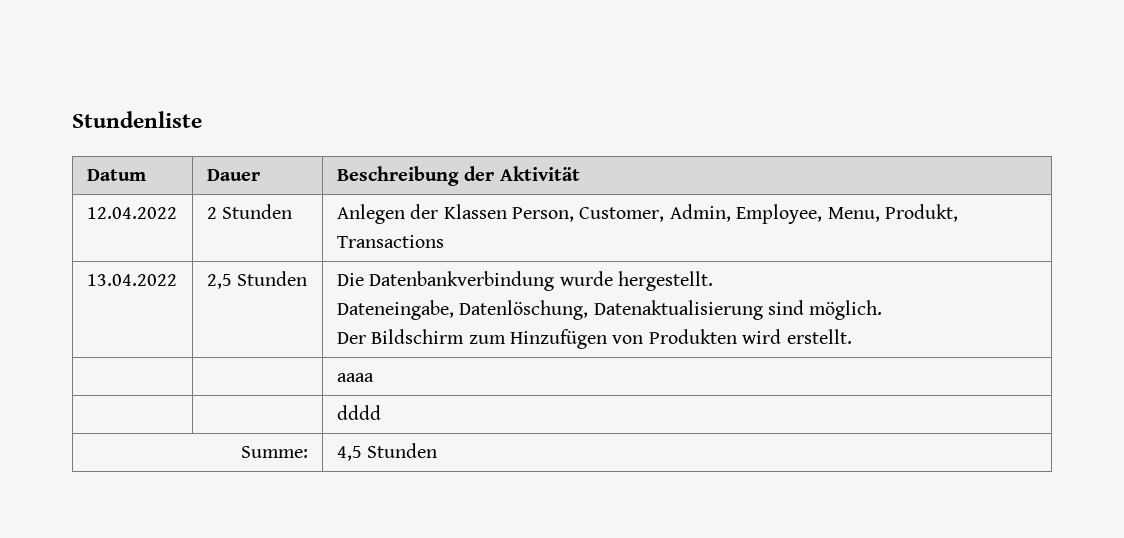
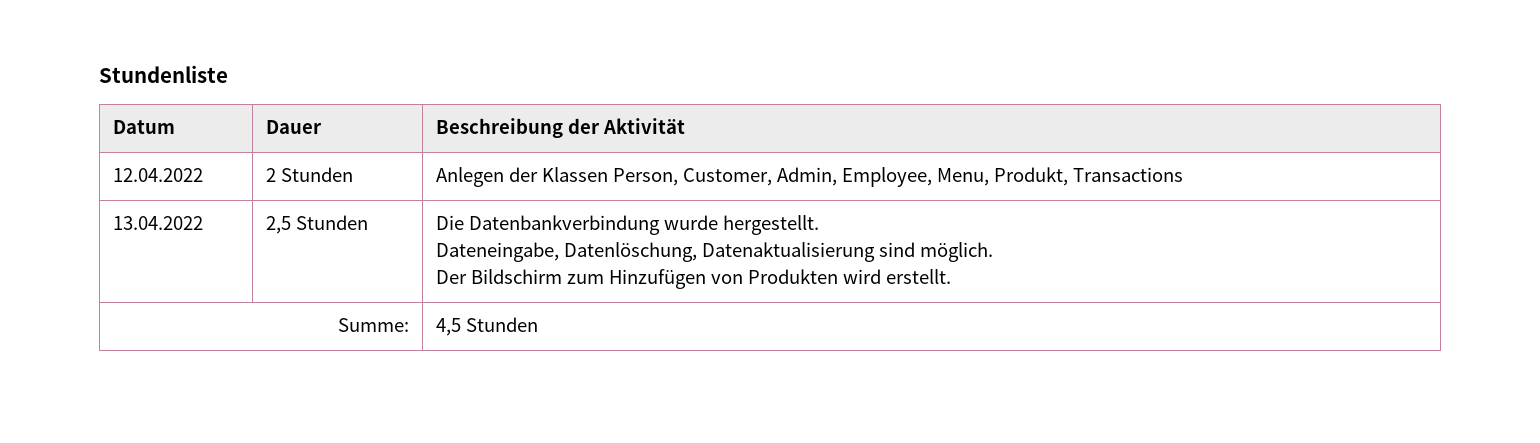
[336,373,374,382] [336,405,381,420] // | | aaaa // | | dddd -> (951, 276) none

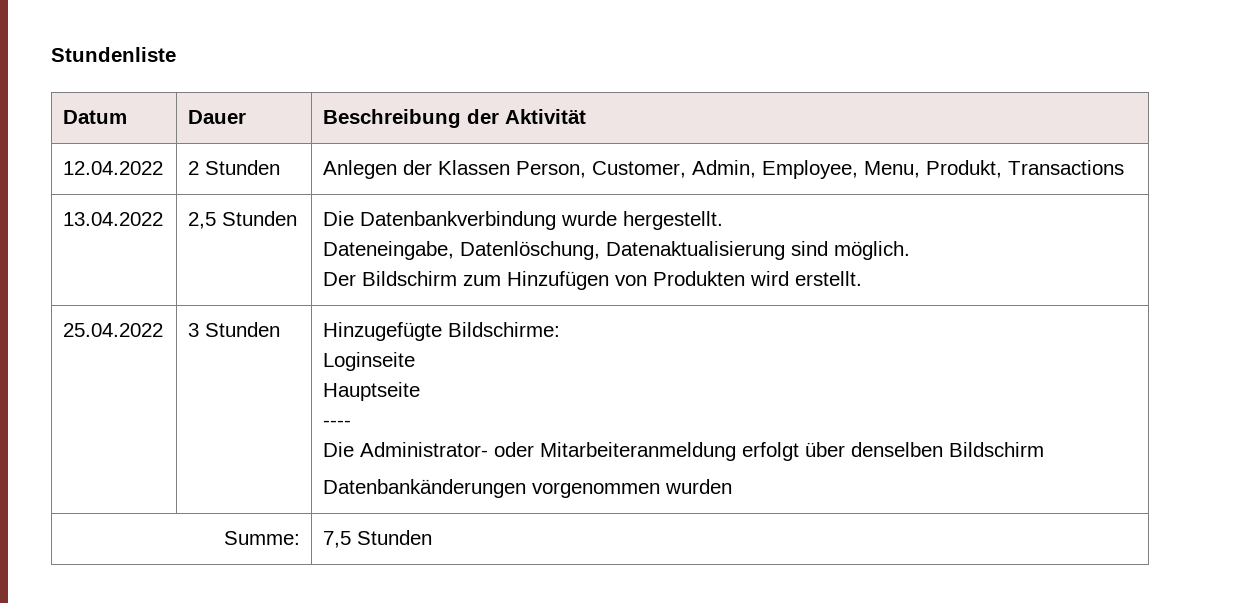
(951, 276) none -> [63,323,164,337] [188,322,281,337] [323,322,561,341] [323,352,416,371] [323,382,421,401] [323,420,352,427] [323,442,1045,461] [323,479,733,498] // 25.04.2022 | 3 Stunden | Hinzugefügte Bildschirme: // Loginseite // Hauptseite // ---- // Die Administrator- oder Mitarbeiteranmeldung erfolgt über denselben Bildschirm // Datenbankänderungen vorgenommen wurden
[435,318,461,336] 4,5 -> [323,531,352,548] 7,5

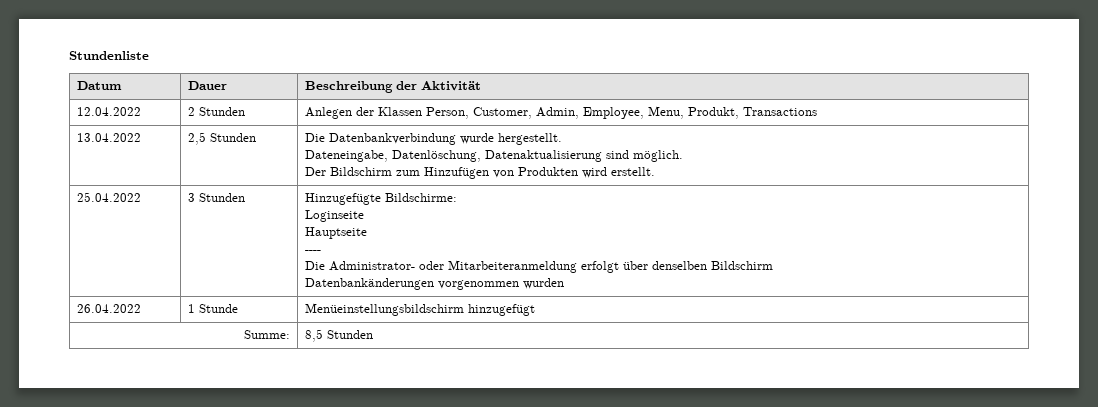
(733, 486) none -> [77,304,142,313] [188,304,239,313] [305,303,536,316] // 26.04.2022 | 1 Stunde | Menüeinstellungsbildschirm hinzugefügt
[323,531,352,548] 7,5 -> [305,329,324,342] 8,5

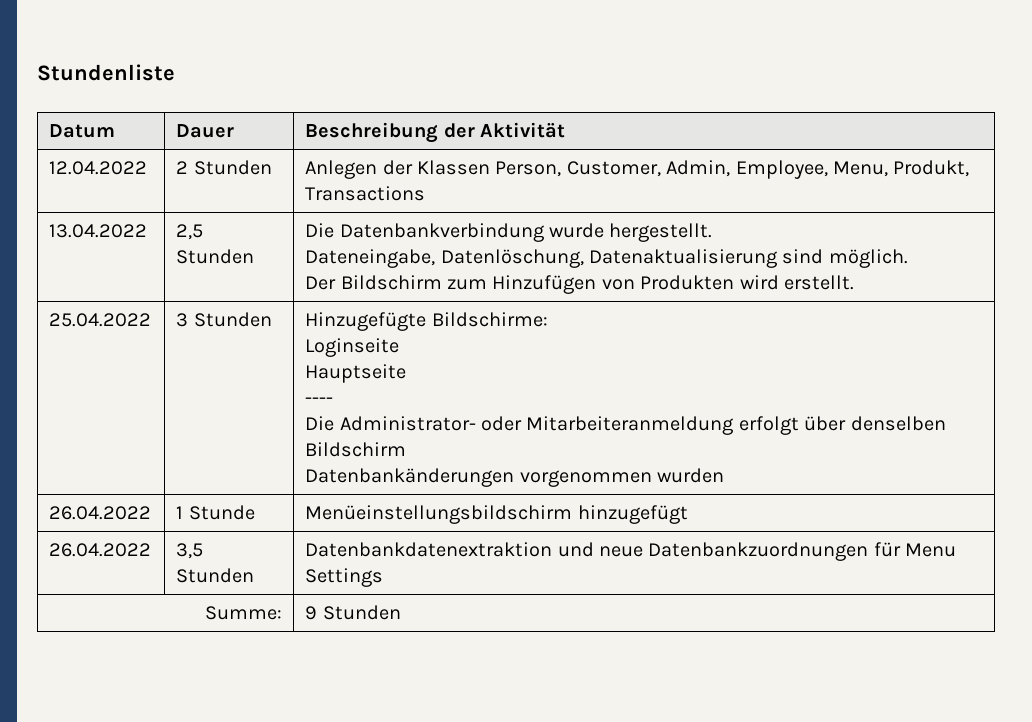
(536, 310) none -> [49,543,152,557] [176,543,204,559] [176,568,255,583] [305,542,957,561] [305,568,384,587] // 26.04.2022 | 3,5 Stunden | Datenbankdatenextraktion und neue Datenbankzuordnungen für Menu Settings
[305,329,324,342] 8,5 -> [305,606,318,620] 9

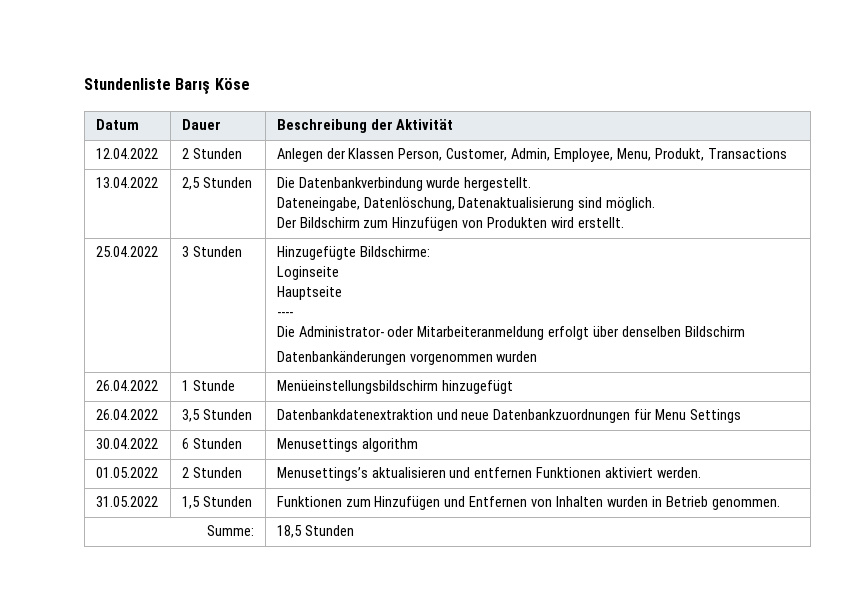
(175, 72) none -> [175,78,250,94] Barış Köse
(384, 577) none -> [95,438,158,449] [181,438,242,449] [276,438,418,452] [95,467,158,478] [181,467,242,478] [276,467,702,481] [95,496,158,507] [181,496,252,509] [276,496,780,510] // 30.04.2022 | 6 Stunden | Menusettings algorithm // 01.05.2022 | 2 Stunden | Menusettings’s aktualisieren und entfernen Funktionen aktiviert werden. // 31.05.2022 | 1,5 Stunden | Funktionen zum Hinzufügen und Entfernen von Inhalten wurden in Betrieb genommen.
[305,606,318,620] 9 -> [276,525,302,538] 18,5

